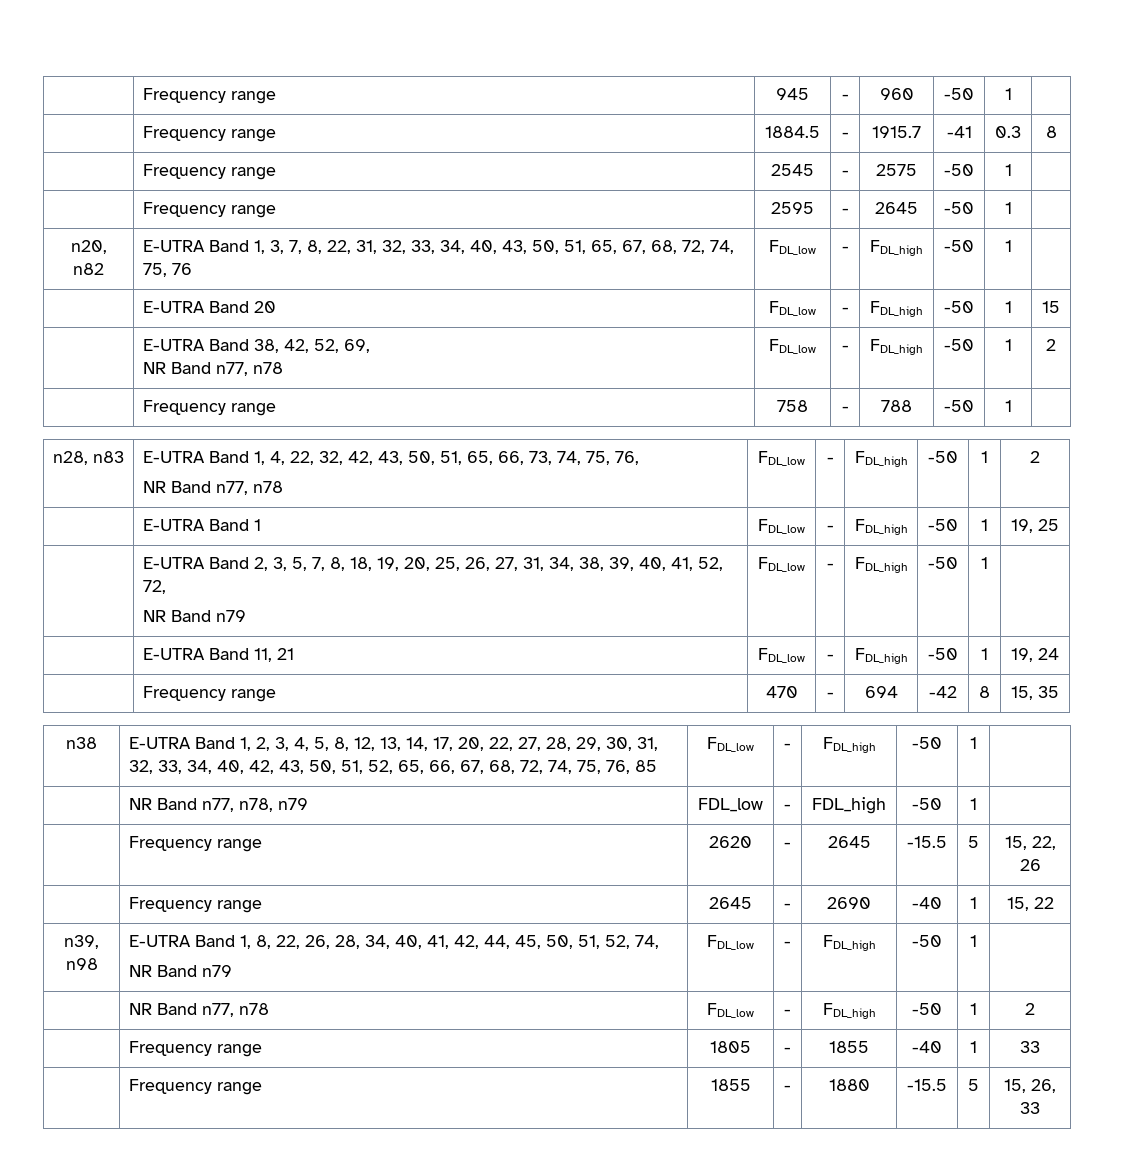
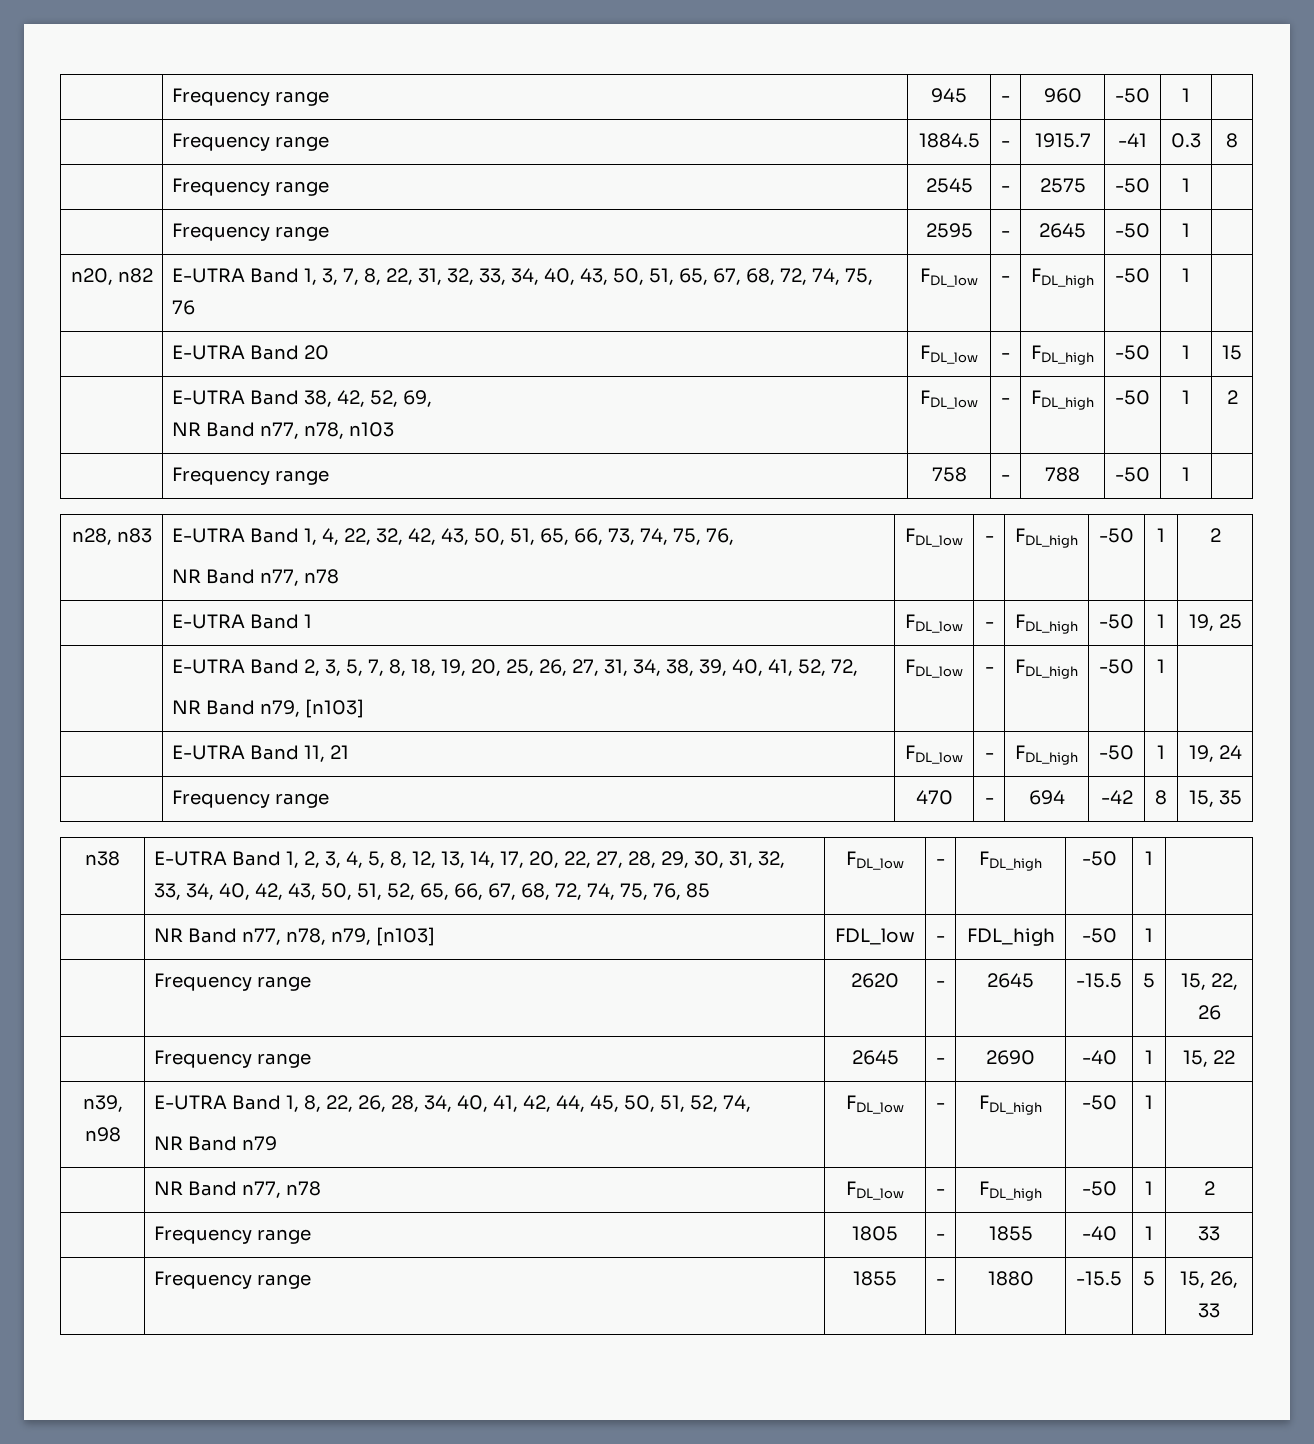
[252,362,283,374] n78 -> [304,422,395,439] n78, n103
[215,610,246,622] n79 -> [260,699,365,718] n79, [n103]
[277,798,308,810] n79 -> [331,927,436,946] n79, [n103]

